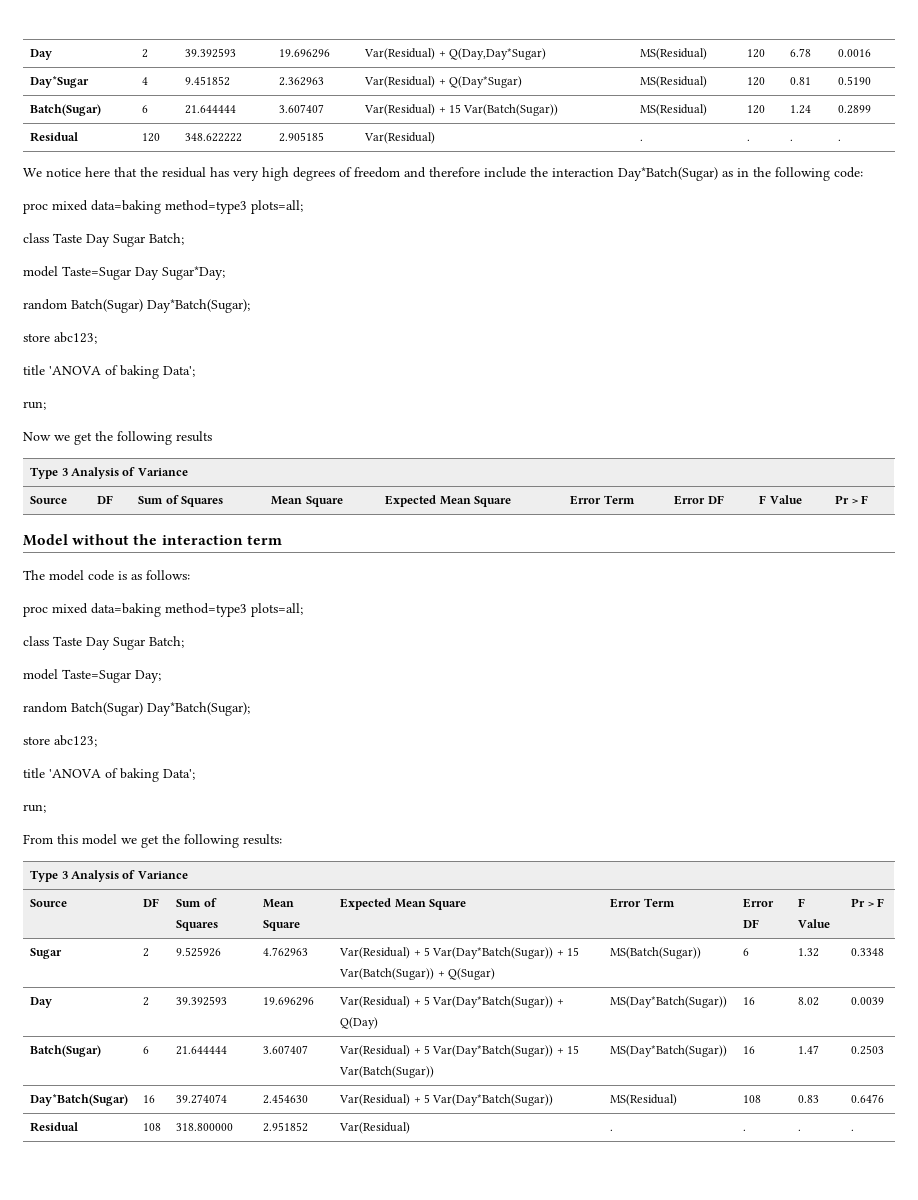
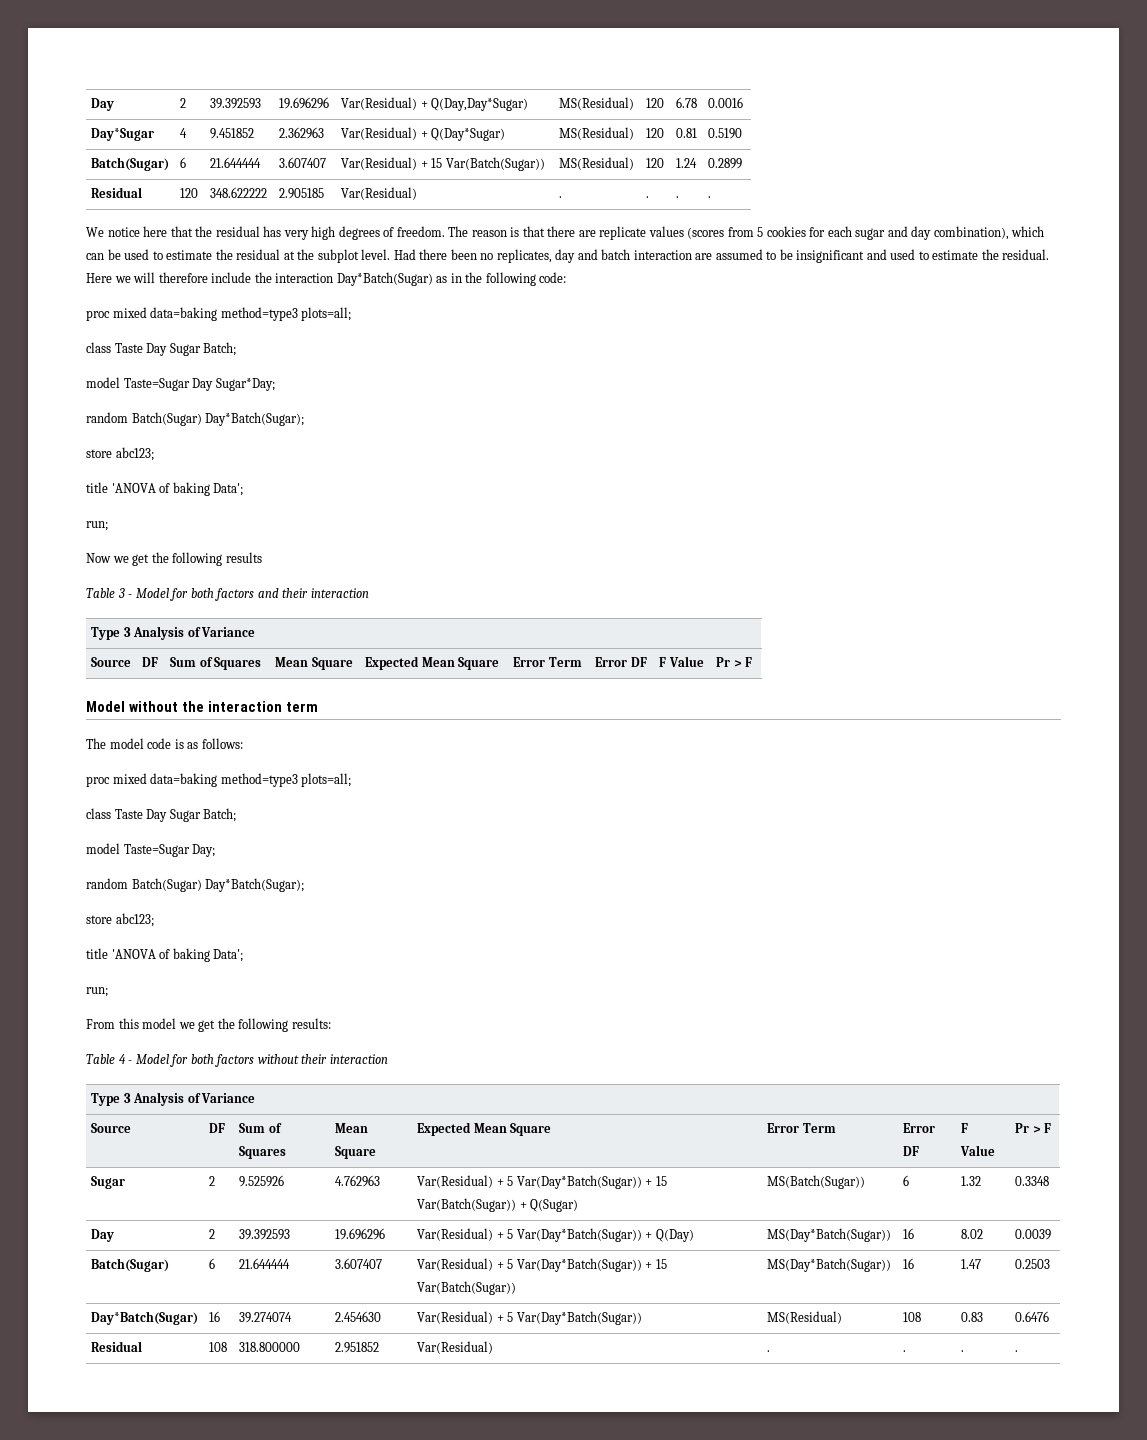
[354,167,426,178] freedom and -> [396,226,1045,240] [86,249,1050,263] [86,272,156,283] freedom. The reason is that there are replicate values (scores from 5 cookies for each sugar and day combination), which can be used to estimate the residual at the subplot level. Had there been no replicates, day and batch interaction are assumed to be insignificant and used to estimate the residual. Here we will
(212, 436) none -> [86,588,369,601] // Table 3 - Model for both factors and their interaction
(282, 839) none -> [86,1054,388,1067] // Table 4 - Model for both factors without their interaction

